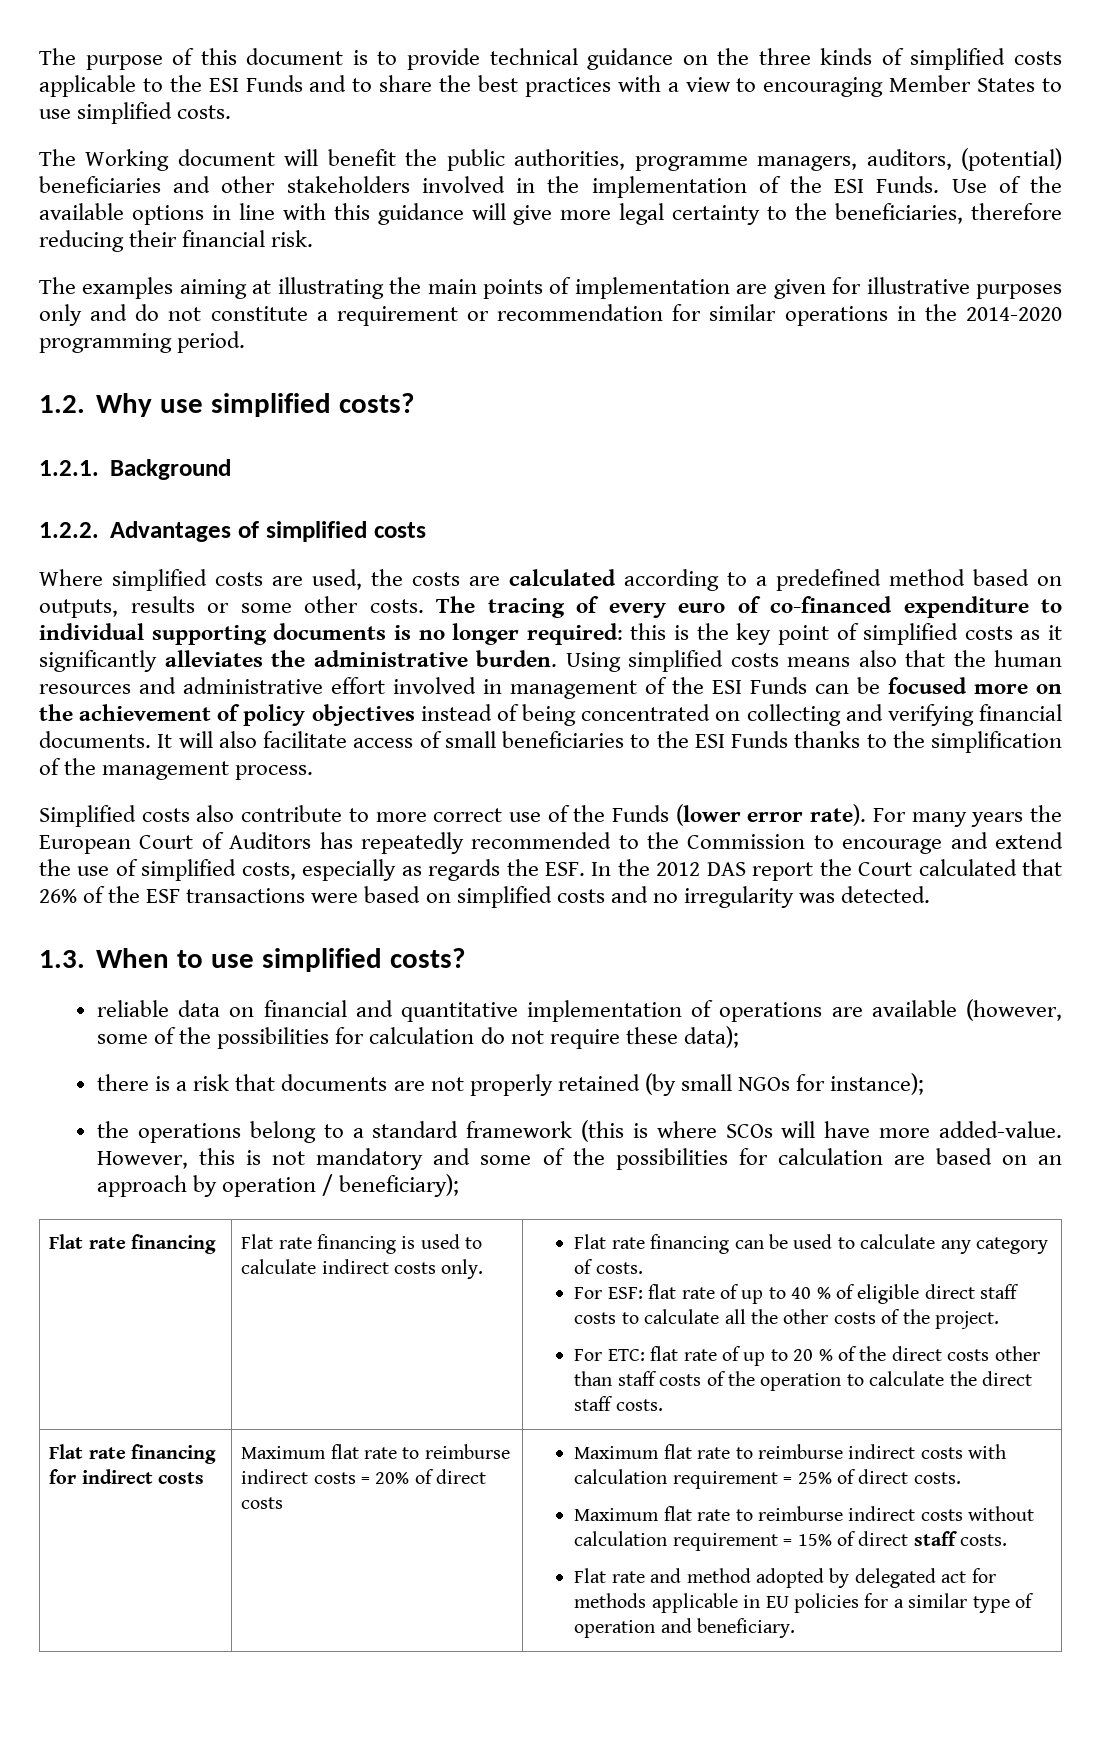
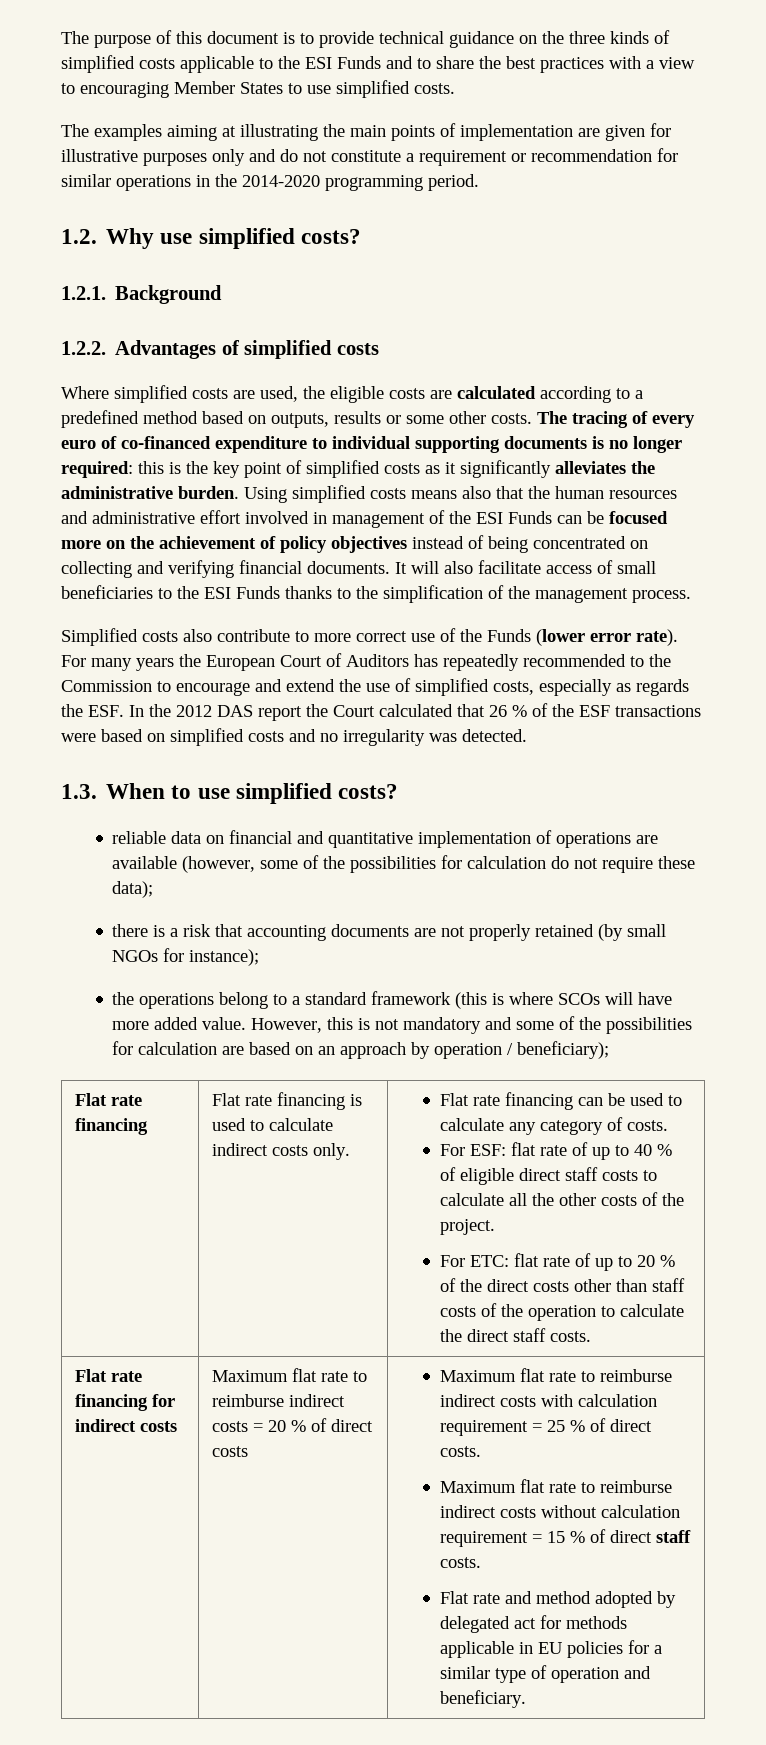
[39,148,1062,171] [39,176,1062,198] [39,203,1062,225] [39,230,314,252] // The Working document will benefit the public authorities, programme managers, auditors, (potential) beneficiaries and other stakeholders involved in the implementation of the ESI Funds. Use of the available options in line with this guidance will give more legal certainty to the beneficiaries, therefore reducing their financial risk. -> (455, 88) none
(403, 577) none -> [330,386,384,403] eligible
[39,889,77,903] 26% -> [489,705,527,717] 26 %
(276, 1082) none -> [247,925,327,941] accounting
[938,1121,1062,1138] added-value. -> [154,1017,247,1030] added value.
[375,1472,410,1484] 20% -> [267,1420,306,1432] 20 %
[797,1472,832,1484] 25% -> [546,1420,585,1432] 25 %
[797,1534,832,1546] 15% -> [546,1531,585,1543] 15 %

